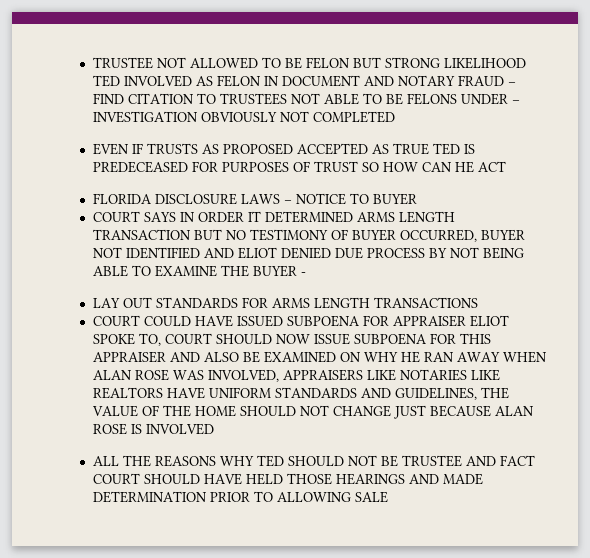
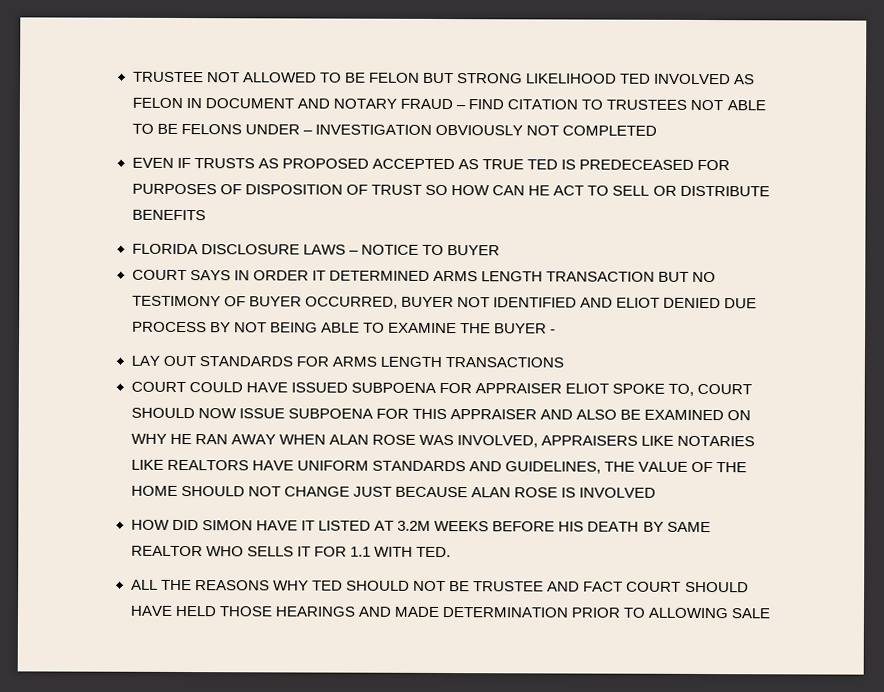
(310, 166) none -> [245,184,369,195] DISPOSITION OF
(506, 166) none -> [587,185,770,197] [131,209,206,221] TO SELL OR DISTRIBUTE BENEFITS
(214, 429) none -> [130,519,711,533] [130,545,452,558] // HOW DID SIMON HAVE IT LISTED AT 3.2M WEEKS BEFORE HIS DEATH BY SAME REALTOR WHO SELLS IT FOR 1.1 WITH TED.

